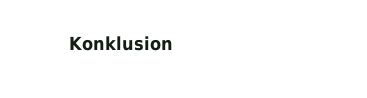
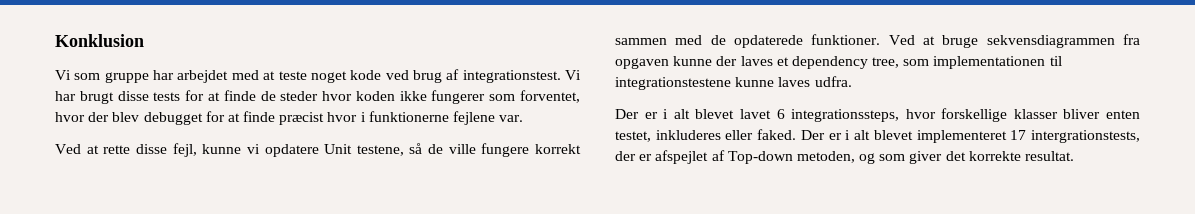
(173, 43) none -> [55,69,581,83] [55,90,580,104] [55,111,524,125] [55,143,582,157] [615,34,1140,48] [615,56,1062,69] [615,76,852,90] [615,108,1140,122] [615,129,1140,143] [615,150,1075,164] // Vi som gruppe har arbejdet med at teste noget kode ved brug af integrationstest. Vi har brugt disse tests for at finde de steder hvor koden ikke fungerer som forventet, hvor der blev debugget for at finde præcist hvor i funktionerne fejlene var. // Ved at rette disse fejl, kunne vi opdatere Unit testene, så de ville fungere korrekt sammen med de opdaterede funktioner. Ved at bruge sekvensdiagrammen fra opgaven kunne der laves et dependency tree, som implementationen til integrationstestene kunne laves udfra. // Der er i alt blevet lavet 6 integrationssteps, hvor forskellige klasser bliver enten testet, inkluderes eller faked. Der er i alt blevet implementeret 17 intergrationstests, der er afspejlet af Top-down metoden, og som giver det korrekte resultat.

